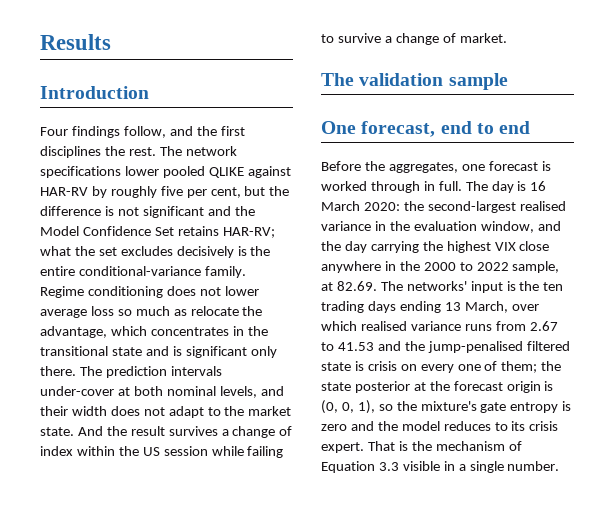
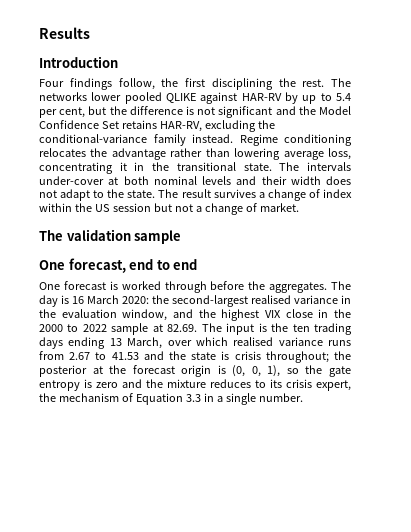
[169,126,193,136] and -> (155, 84) none
[40,146,101,158] disciplines -> [211,78,273,90] disciplining
[185,146,237,156] [40,166,121,178] network specifications -> [39,92,87,101] networks
[110,186,183,198] roughly five -> [302,93,351,104] up to 5.4
[222,227,275,238] [40,246,271,258] [40,266,246,278] [40,286,259,298] [40,306,263,318] [40,326,268,338] [40,346,277,358] [40,366,167,378] HAR-RV; what the set excludes decisively is the entire conditional-variance family. Regime conditioning does not lower average loss so much as relocate the advantage, which concentrates in the transitional state and is significant only there. The prediction -> [159,120,275,132] [39,134,352,146] [39,148,352,160] [39,162,300,174] HAR-RV, excluding the conditional-variance family instead. Regime conditioning relocates the advantage rather than lowering average loss, concentrating it in the transitional state. The
[219,386,257,398] levels, -> [202,176,231,185] levels
[248,406,292,416] [40,426,127,436] market state. And the -> [127,189,179,198] state. The
[211,446,284,458] [321,33,381,43] while failing to survive -> [153,203,193,212] but not
[321,161,485,173] Before the aggregates, one -> [39,282,60,290] One
[423,181,462,191] in full. -> [210,281,328,293] before the aggregates.
[344,241,443,253] day carrying the -> (216, 313) none
[321,261,381,273] anywhere -> (313, 313) none
[512,261,560,273] sample, -> [111,323,149,335] sample
[406,281,467,291] networks' -> (222, 327) none
[427,341,570,353] jump-penalised filtered -> (186, 355) none
[400,361,562,373] [321,382,351,391] on every one of them; the state -> [265,351,351,363] throughout; the
[420,401,477,411] mixture's -> (323, 369) none
[401,421,440,431] model -> [167,379,206,388] mixture
[321,441,408,453] expert. That is -> [316,380,351,391] expert,
[402,461,440,471] visible -> (201, 398) none

